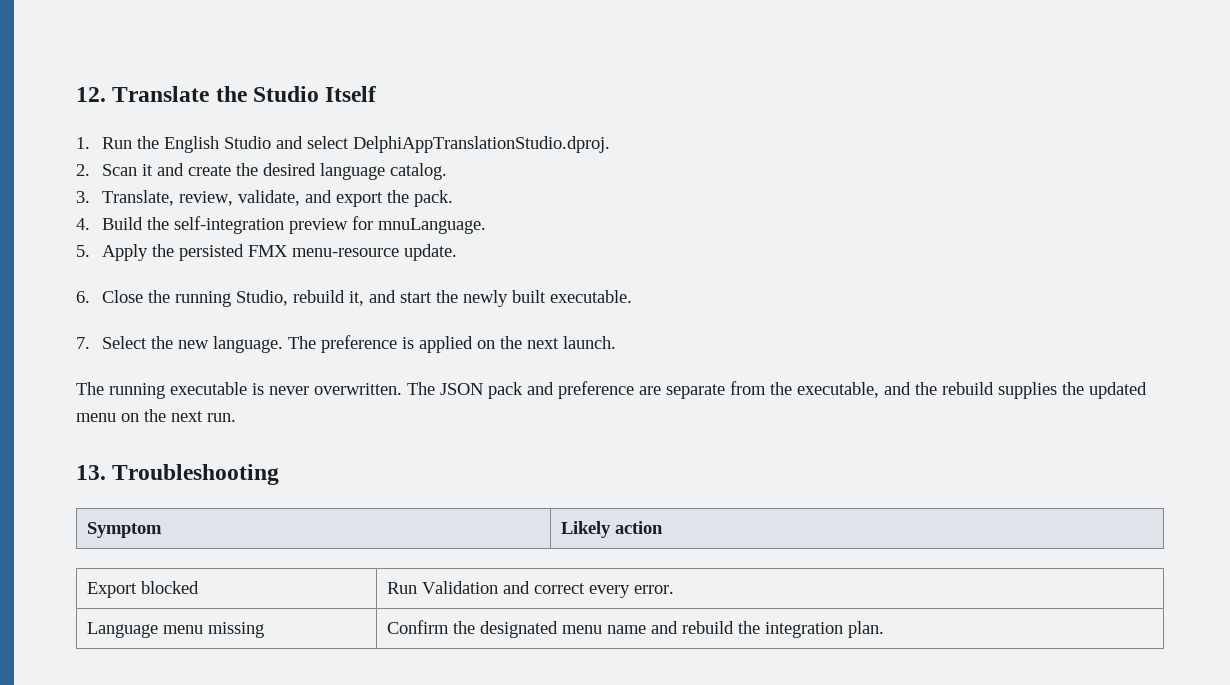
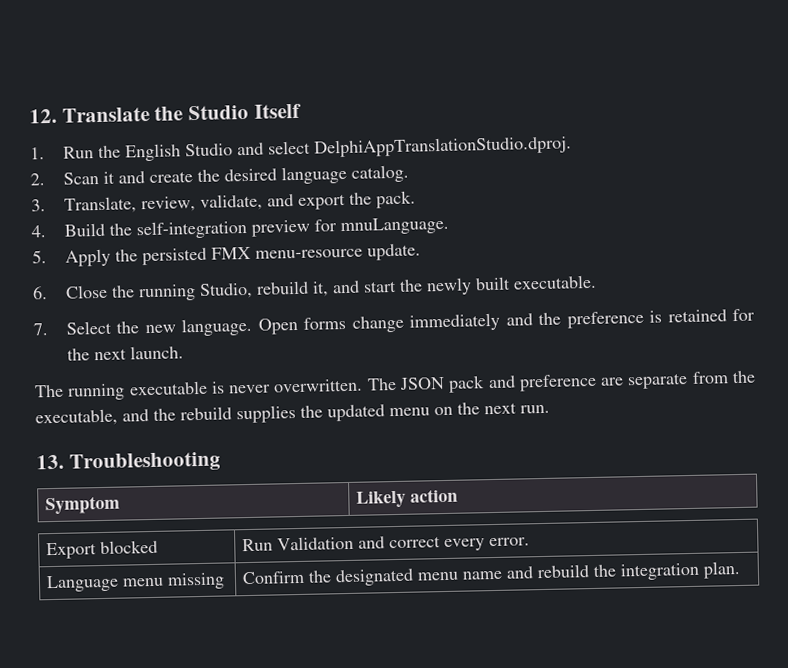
[287,335,495,353] The preference is applied on -> [257,308,755,335] Open forms change immediately and the preference is retained for

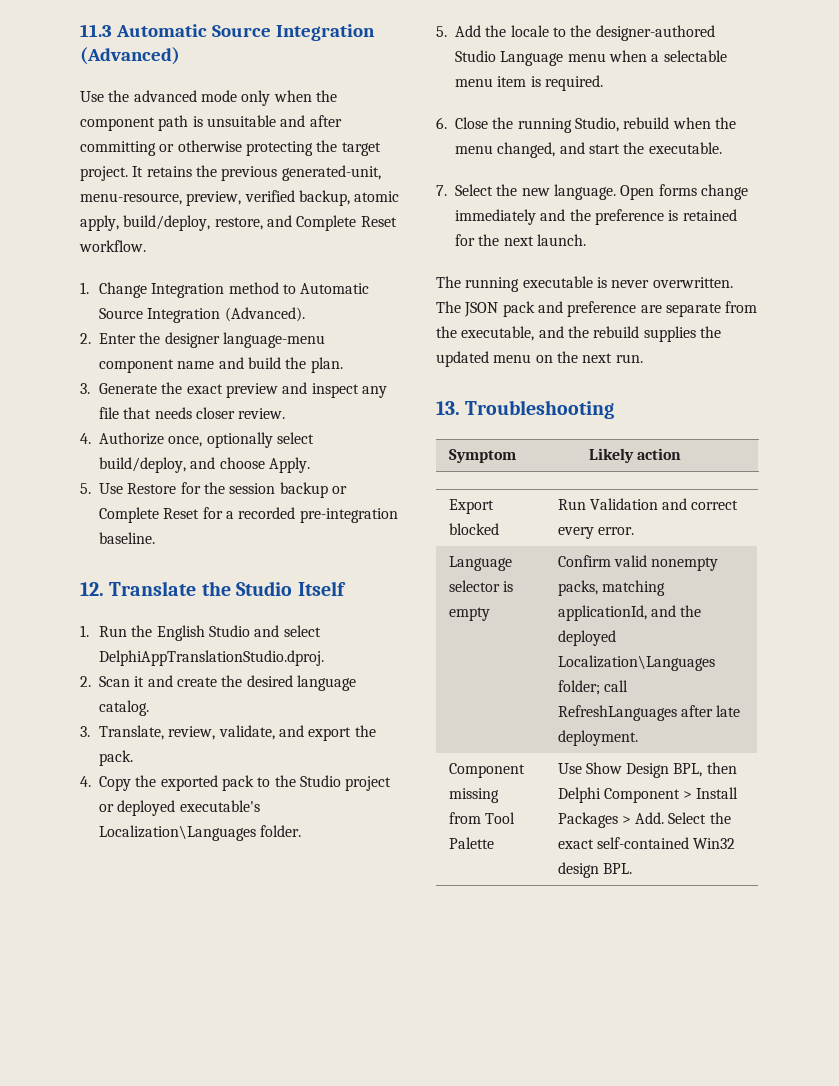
(29, 116) none -> [80,24,375,41] [80,47,180,65] [80,90,337,106] [80,115,342,131] [80,140,381,156] [80,165,381,181] [80,190,400,206] [80,215,397,231] [79,240,146,252] [80,282,370,298] [99,307,305,323] [80,332,325,348] [99,357,343,373] [80,382,387,398] [99,407,286,419] [80,432,314,448] [99,457,310,473] [80,482,347,498] [99,507,398,523] [99,532,156,544] 11.3 Automatic Source Integration (Advanced) // Use the advanced mode only when the component path is unsuitable and after committing or otherwise protecting the target project. It retains the previous generated-unit, menu-resource, preview, verified backup, atomic apply, build/deploy, restore, and Complete Reset workflow. // 1. Change Integration method to Automatic Source Integration (Advanced). // 2. Enter the designer language-menu component name and build the plan. // 3. Generate the exact preview and inspect any file that needs closer review. // 4. Authorize once, optionally select build/deploy, and choose Apply. // 5. Use Restore for the session backup or Complete Reset for a recorded pre-integration baseline. //
[63,216,449,240] [32,243,421,267] Build the self-integration preview for mnuLanguage. // 5. Apply the persisted FMX menu-resource update. -> [99,775,392,791] [99,800,260,816] [99,825,302,841] [436,25,715,41] [455,50,727,66] [455,75,603,91] Copy the exported pack to the Studio project or deployed executable's Localization\Languages folder. // 5. Add the locale to the designer-authored Studio Language menu when a selectable menu item is required.
[311,281,329,297] it, -> [672,117,736,129] [455,142,556,158] when the menu changed,
[425,276,511,296] newly built -> (645, 148) none
[122,572,226,590] [242,560,742,587] menu missing | Confirm the designated menu name and rebuild the integration plan. -> [448,580,513,592] [448,607,490,621] [557,555,719,571] [557,580,665,596] [557,605,702,621] [557,630,616,646] [557,655,715,671] [557,680,628,695] [557,705,741,721] [557,730,638,746] [448,763,525,778] [448,788,499,803] [448,812,515,824] [448,837,494,849] [557,762,737,778] [557,787,739,803] [557,812,731,828] [557,837,736,849] [557,862,632,878] selector is empty | Confirm valid nonempty packs, matching applicationId, and the deployed Localization\Languages folder; call RefreshLanguages after late deployment. // Component missing from Tool Palette | Use Show Design BPL, then Delphi Component > Install Packages > Add. Select the exact self-contained Win32 design BPL.

